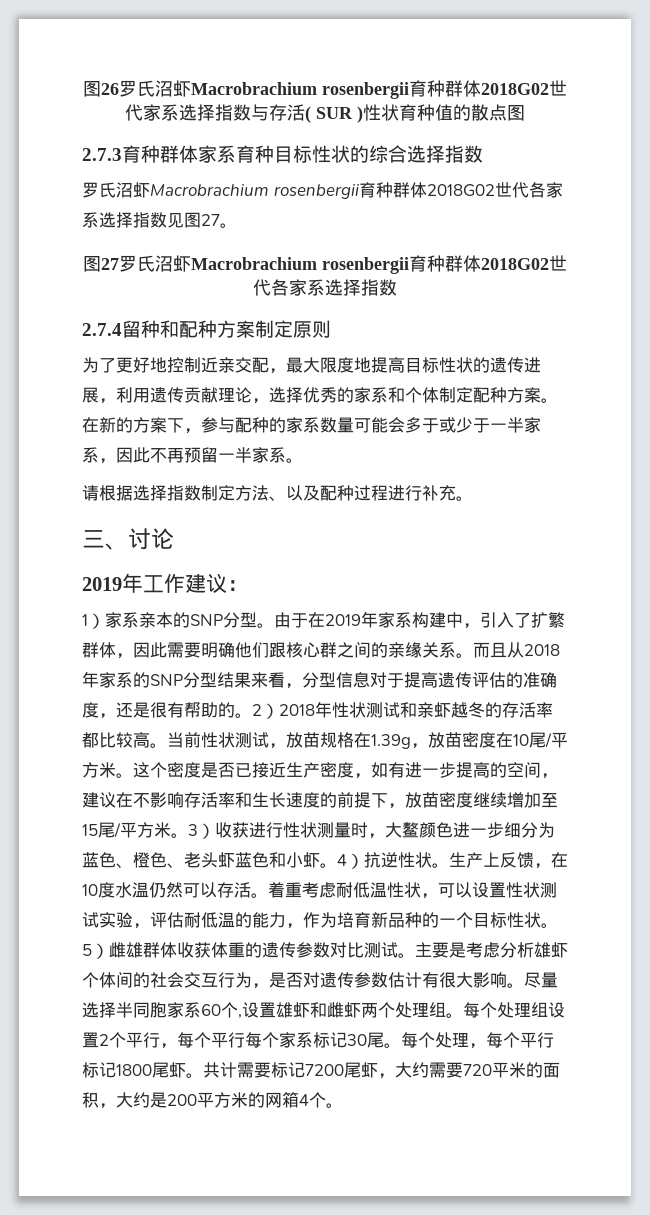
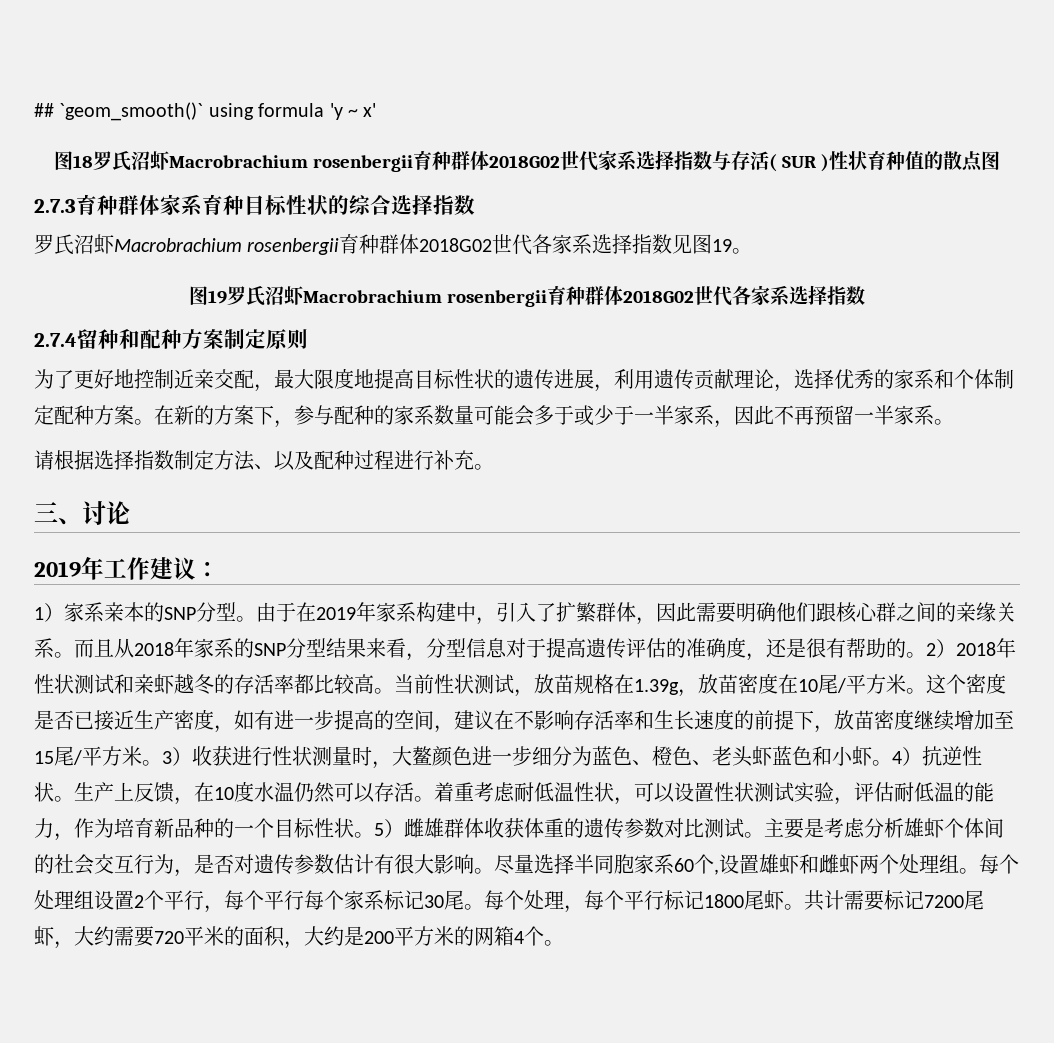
[83,81,119,97] 图26 -> [34,102,377,121] [53,151,93,170] ## `geom_smooth()` using formula 'y ~ x' // 图18
[201,214,220,226] 27 -> [712,239,733,252] 19
[101,258,119,270] 27 -> [207,290,227,304] 19

